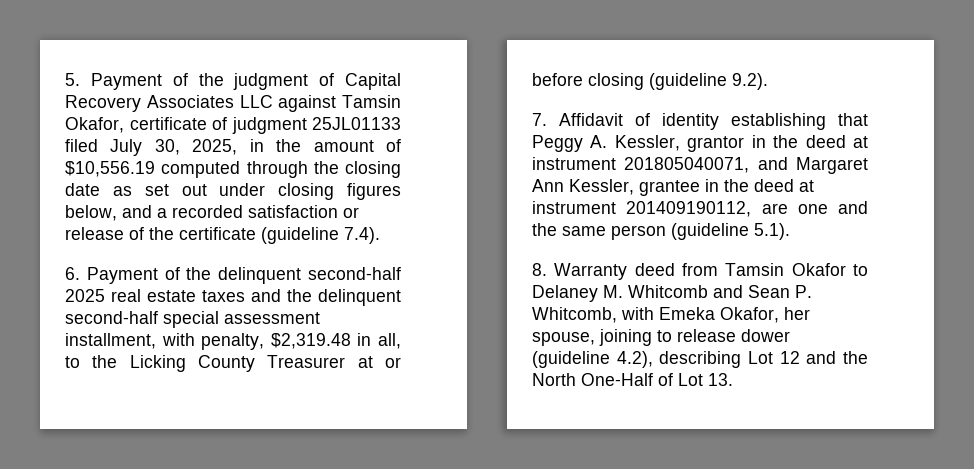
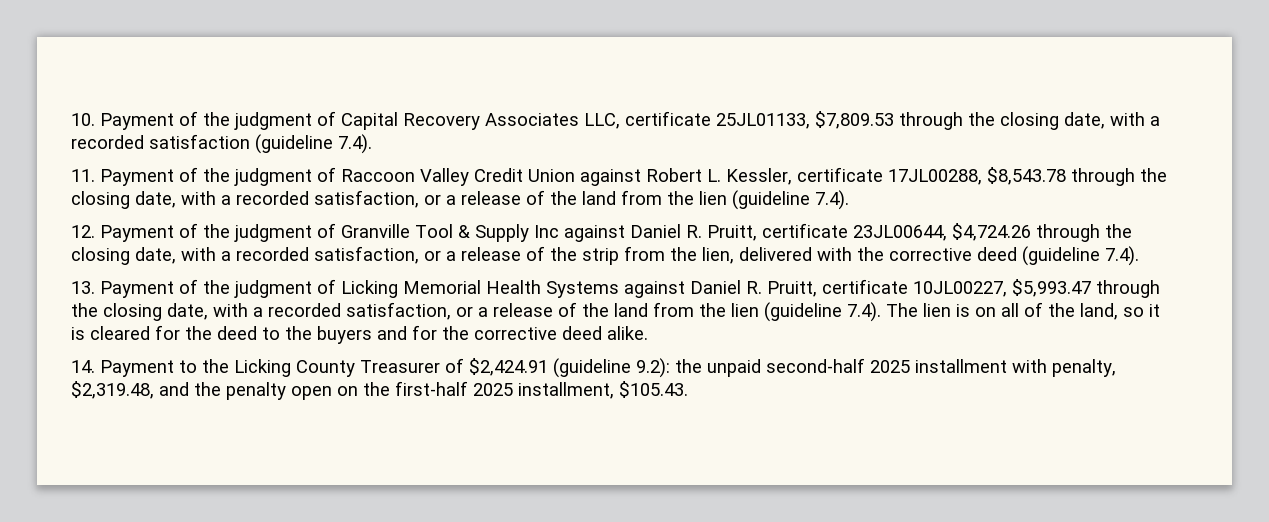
[65,73,80,86] 5. -> [71,113,95,126] 10.
[239,95,401,112] [65,117,401,134] [65,139,401,156] [65,161,401,178] [65,183,401,200] [65,205,359,221] [65,227,380,244] [65,267,401,284] [65,289,401,306] [65,311,320,328] [65,333,401,350] LLC against Tamsin Okafor, certificate of judgment 25JL01133 filed July 30, 2025, in the amount of $10,556.19 computed through the closing date as set out under closing figures below, and a recorded satisfaction or release of the certificate (guideline 7.4). // 6. Payment of the delinquent second-half 2025 real estate taxes and the delinquent second-half special assessment installment, with penalty, $2,319.48 in all, -> [584,111,1160,130] [71,134,372,154] [71,167,1167,186] [71,190,849,210] [71,223,1132,242] [71,246,1139,266] [71,279,1160,298] [71,302,1160,322] [71,325,648,344] [71,360,174,377] LLC, certificate 25JL01133, $7,809.53 through the closing date, with a recorded satisfaction (guideline 7.4). // 11. Payment of the judgment of Raccoon Valley Credit Union against Robert L. Kessler, certificate 17JL00288, $8,543.78 through the closing date, with a recorded satisfaction, or a release of the land from the lien (guideline 7.4). // 12. Payment of the judgment of Granville Tool & Supply Inc against Daniel R. Pruitt, certificate 23JL00644, $4,724.26 through the closing date, with a recorded satisfaction, or a release of the strip from the lien, delivered with the corrective deed (guideline 7.4). // 13. Payment of the judgment of Licking Memorial Health Systems against Daniel R. Pruitt, certificate 10JL00227, $5,993.47 through the closing date, with a recorded satisfaction, or a release of the land from the lien (guideline 7.4). The lien is on all of the land, so it is cleared for the deed to the buyers and for the corrective deed alike. // 14. Payment
[357,356,401,368] [532,73,768,90] [532,113,868,130] [532,135,868,152] [532,157,868,174] [532,179,814,196] [532,201,868,217] [532,223,790,240] [532,263,868,280] [532,285,812,302] [532,307,810,323] [532,329,790,346] [532,351,868,368] [532,373,733,386] at or before closing (guideline 9.2). // 7. Affidavit of identity establishing that Peggy A. Kessler, grantor in the deed at instrument 201805040071, and Margaret Ann Kessler, grantee in the deed at instrument 201409190112, are one and the same person (guideline 5.1). // 8. Warranty deed from Tamsin Okafor to Delaney M. Whitcomb and Sean P. Whitcomb, with Emeka Okafor, her spouse, joining to release dower (guideline 4.2), describing Lot 12 and the North One-Half of Lot 13. -> [445,358,1116,378] [71,381,688,400] of $2,424.91 (guideline 9.2): the unpaid second-half 2025 installment with penalty, $2,319.48, and the penalty open on the first-half 2025 installment, $105.43.

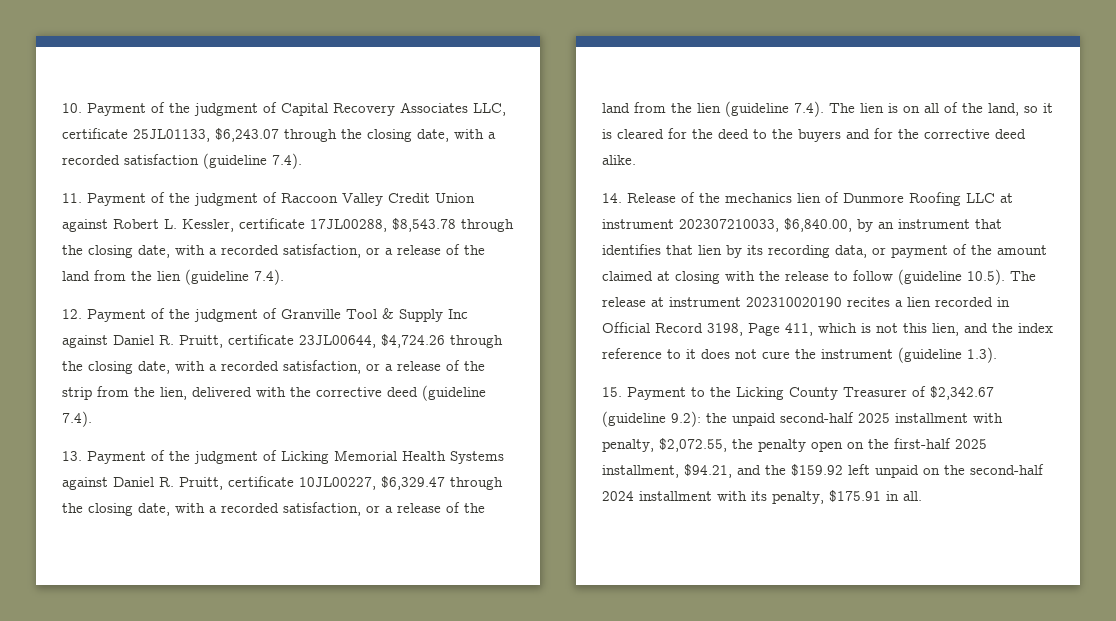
[815,111,894,129] $7,809.53 -> [215,128,279,142] $6,243.07
[1012,279,1091,297] $5,993.47 -> [381,476,445,490] $6,329.47
(95, 366) none -> [627,192,1013,206] [602,218,1002,232] [602,244,1047,258] [602,269,1036,285] [602,297,1010,307] [602,322,1053,336] [602,347,997,363] [602,387,622,397] Release of the mechanics lien of Dunmore Roofing LLC at instrument 202307210033, $6,840.00, by an instrument that identifies that lien by its recording data, or payment of the amount claimed at closing with the release to follow (guideline 10.5). The release at instrument 202310020190 recites a lien recorded in Official Record 3198, Page 411, which is not this lien, and the index reference to it does not cure the instrument (guideline 1.3). // 15.
[469,358,548,376] $2,424.91 -> [930,386,994,400] $2,342.67
[71,381,189,399] $2,319.48, and -> [659,438,727,452] $2,072.55,
[619,381,688,398] $105.43. -> [684,464,1044,478] [602,490,922,504] $94.21, and the $159.92 left unpaid on the second-half 2024 installment with its penalty, $175.91 in all.

